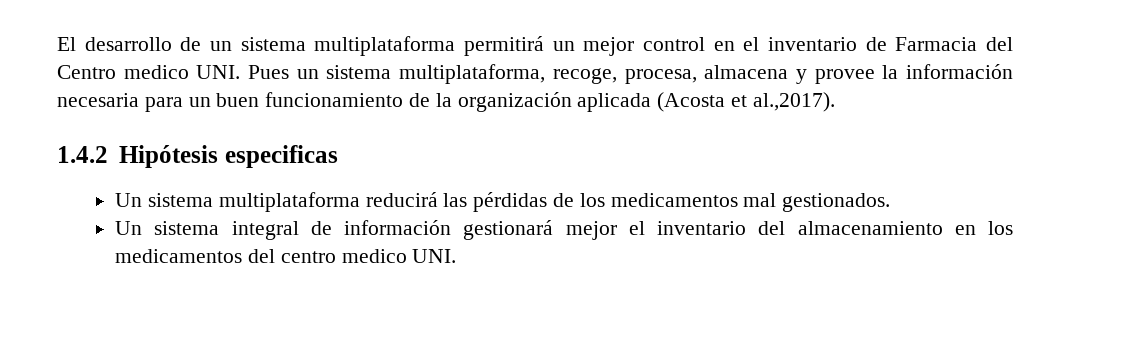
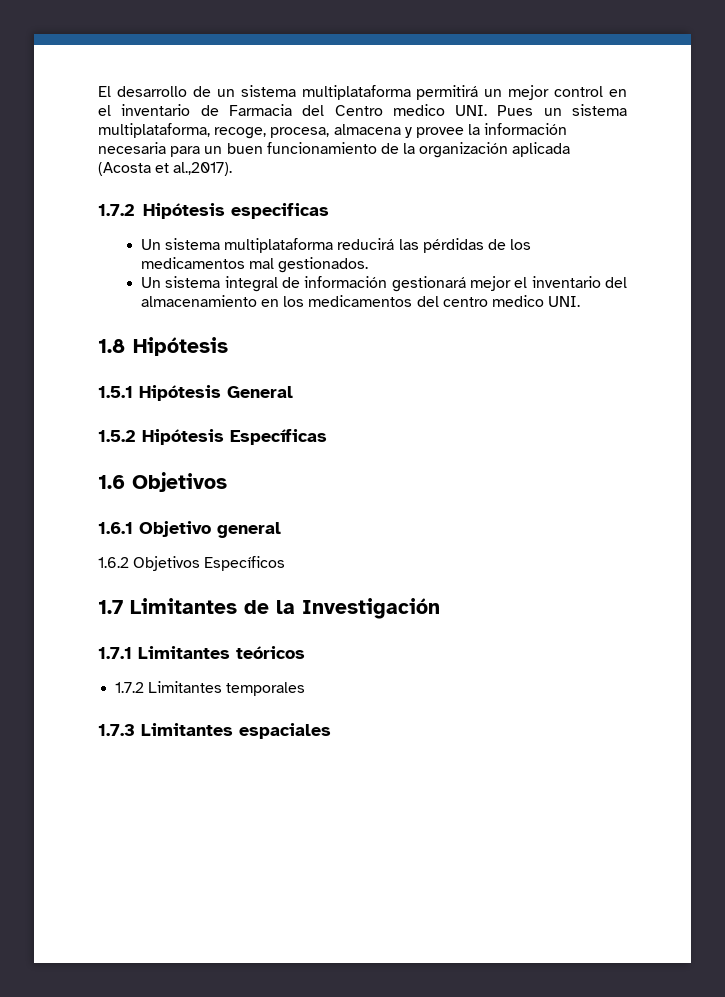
[57,146,108,163] 1.4.2 -> [98,204,135,216] 1.7.2
(457, 256) none -> [98,337,228,356] [98,385,293,401] [98,429,327,445] [98,472,227,492] [98,521,281,538] [98,556,286,571] [98,598,440,619] [98,646,305,659] [115,681,306,696] [98,723,331,739] // 1.8 Hipótesis // 1.5.1 Hipótesis General // 1.5.2 Hipótesis Específicas // 1.6 Objetivos // 1.6.1 Objetivo general // 1.6.2 Objetivos Específicos // 1.7 Limitantes de la Investigación // 1.7.1 Limitantes teóricos // 1.7.2 Limitantes temporales // 1.7.3 Limitantes espaciales

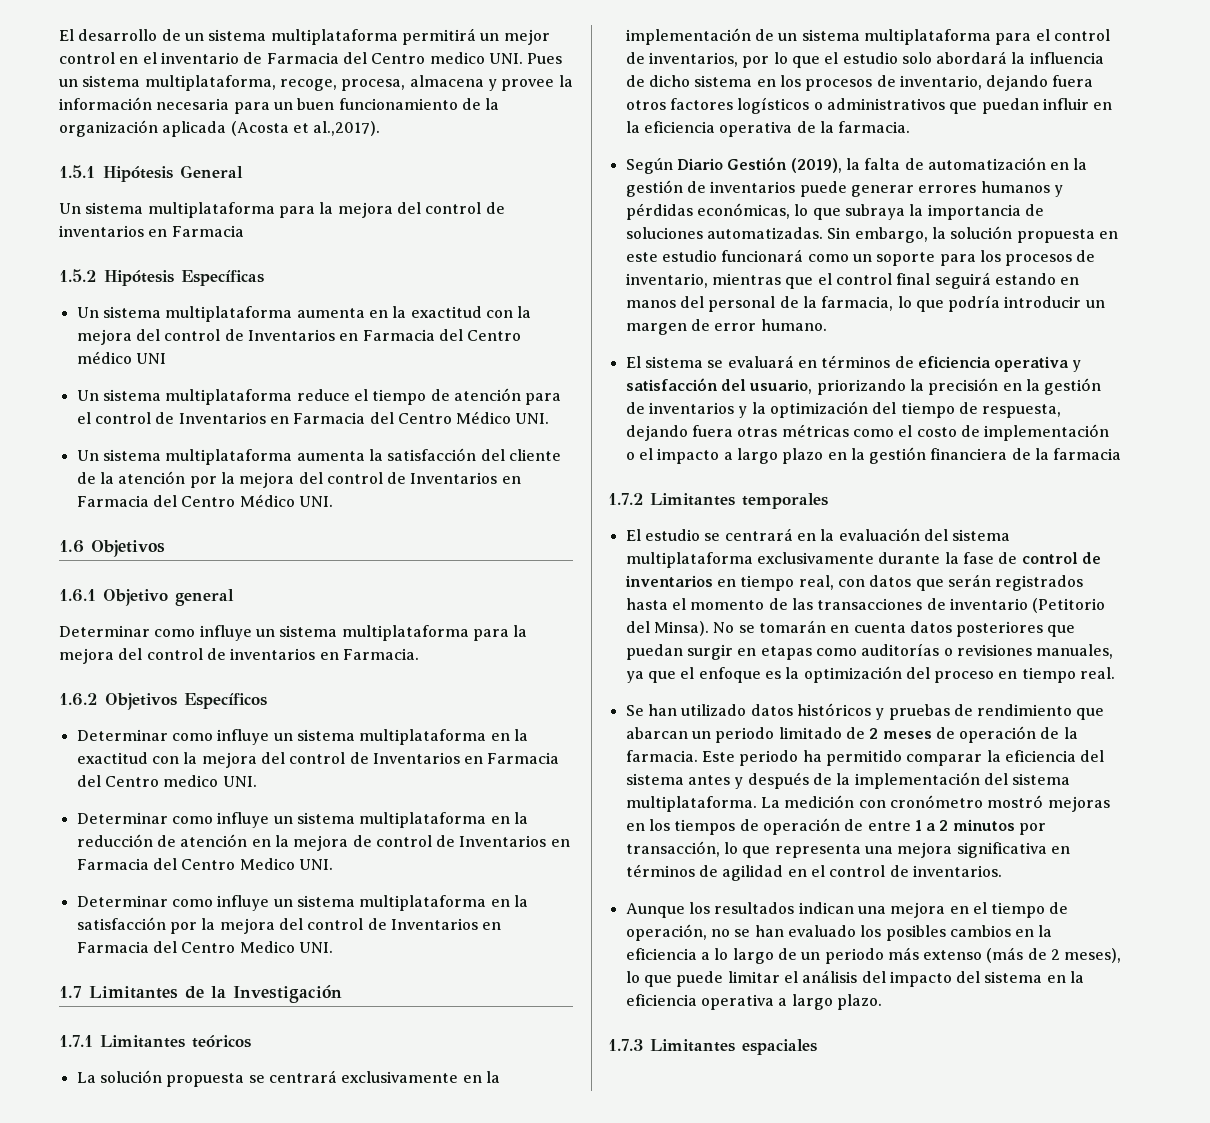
[98,203,329,219] [140,238,532,253] [140,257,369,273] [140,276,627,292] [140,295,581,307] [98,337,228,356] [98,385,293,401] [98,429,327,445] 1.7.2 Hipótesis especificas // Un sistema multiplataforma reducirá las pérdidas de los medicamentos mal gestionados. // Un sistema integral de información gestionará mejor el inventario del almacenamiento en los medicamentos del centro medico UNI. // 1.8 Hipótesis // 1.5.1 Hipótesis General // 1.5.2 Hipótesis Específicas -> [59,165,243,182] [59,202,505,218] [59,225,244,237] [59,269,264,286] [76,306,532,322] [76,329,522,345] [76,351,166,364] [76,388,562,405] [76,411,550,424] [76,448,561,465] [76,471,521,488] [76,494,333,507] 1.5.1 Hipótesis General // Un sistema multiplataforma para la mejora del control de inventarios en Farmacia // 1.5.2 Hipótesis Específicas // Un sistema multiplataforma aumenta en la exactitud con la mejora del control de Inventarios en Farmacia del Centro médico UNI // Un sistema multiplataforma reduce el tiempo de atención para el control de Inventarios en Farmacia del Centro Médico UNI. // Un sistema multiplataforma aumenta la satisfacción del cliente de la atención por la mejora del control de Inventarios en Farmacia del Centro Médico UNI.
[98,556,286,571] 1.6.2 Objetivos Específicos -> [59,625,528,641] [59,648,419,664] [59,693,267,710] [76,729,528,745] [76,752,560,768] [76,775,257,787] [76,812,528,828] [76,834,570,851] [76,858,333,870] [76,895,528,911] [76,917,502,934] [76,941,333,953] Determinar como influye un sistema multiplataforma para la mejora del control de inventarios en Farmacia. // 1.6.2 Objetivos Específicos // Determinar como influye un sistema multiplataforma en la exactitud con la mejora del control de Inventarios en Farmacia del Centro medico UNI. // Determinar como influye un sistema multiplataforma en la reducción de atención en la mejora de control de Inventarios en Farmacia del Centro Medico UNI. // Determinar como influye un sistema multiplataforma en la satisfacción por la mejora del control de Inventarios en Farmacia del Centro Medico UNI.
[115,681,306,696] 1.7.2 Limitantes temporales -> [76,1070,500,1087] [625,28,1110,45] [625,51,1104,68] [625,75,1094,91] [625,97,1113,114] [625,121,911,137] [625,157,1088,174] [625,180,1063,197] [625,203,1044,220] [625,226,1118,243] [625,249,1096,266] [625,272,1080,289] [625,295,1105,312] [625,319,827,335] [625,355,1082,372] [625,378,1102,395] [625,401,1062,418] [625,424,1110,441] [625,447,1122,464] [608,493,828,509] [625,528,1011,541] [625,552,1101,568] [624,574,1084,591] [625,598,1106,613] [625,620,1076,637] [625,643,1114,660] [625,666,1116,683] [625,703,1105,720] [625,726,1078,743] [625,750,1105,766] [625,772,1071,789] [625,795,1110,812] [625,818,1047,835] [625,841,1070,858] [625,864,1002,881] [625,902,1069,918] [625,924,1053,941] [625,947,1122,964] [625,970,1085,987] [625,994,882,1010] La solución propuesta se centrará exclusivamente en la implementación de un sistema multiplataforma para el control de inventarios, por lo que el estudio solo abordará la influencia de dicho sistema en los procesos de inventario, dejando fuera otros factores logísticos o administrativos que puedan influir en la eficiencia operativa de la farmacia. // Según Diario Gestión (2019), la falta de automatización en la gestión de inventarios puede generar errores humanos y pérdidas económicas, lo que subraya la importancia de soluciones automatizadas. Sin embargo, la solución propuesta en este estudio funcionará como un soporte para los procesos de inventario, mientras que el control final seguirá estando en manos del personal de la farmacia, lo que podría introducir un margen de error humano. // El sistema se evaluará en términos de eficiencia operativa y satisfacción del usuario, priorizando la precisión en la gestión de inventarios y la optimización del tiempo de respuesta, dejando fuera otras métricas como el costo de implementación o el impacto a largo plazo en la gestión financiera de la farmacia // 1.7.2 Limitantes temporales // El estudio se centrará en la evaluación del sistema multiplataforma exclusivamente durante la fase de control de inventarios en tiempo real, con datos que serán registrados hasta el momento de las transacciones de inventario (Petitorio del Minsa). No se tomarán en cuenta datos posteriores que puedan surgir en etapas como auditorías o revisiones manuales, ya que el enfoque es la optimización del proceso en tiempo real. // Se han utilizado datos históricos y pruebas de rendimiento que abarcan un periodo limitado de 2 meses de operación de la farmacia. Este periodo ha permitido comparar la eficiencia del sistema antes y después de la implementación del sistema multiplataforma. La medición con cronómetro mostró mejoras en los tiempos de operación de entre 1 a 2 minutos por transacción, lo que representa una mejora significativa en términos de agilidad en el control de inventarios. // Aunque los resultados indican una mejora en el tiempo de operación, no se han evaluado los posibles cambios en la eficiencia a lo largo de un periodo más extenso (más de 2 meses), lo que puede limitar el análisis del impacto del sistema en la eficiencia operativa a largo plazo.

